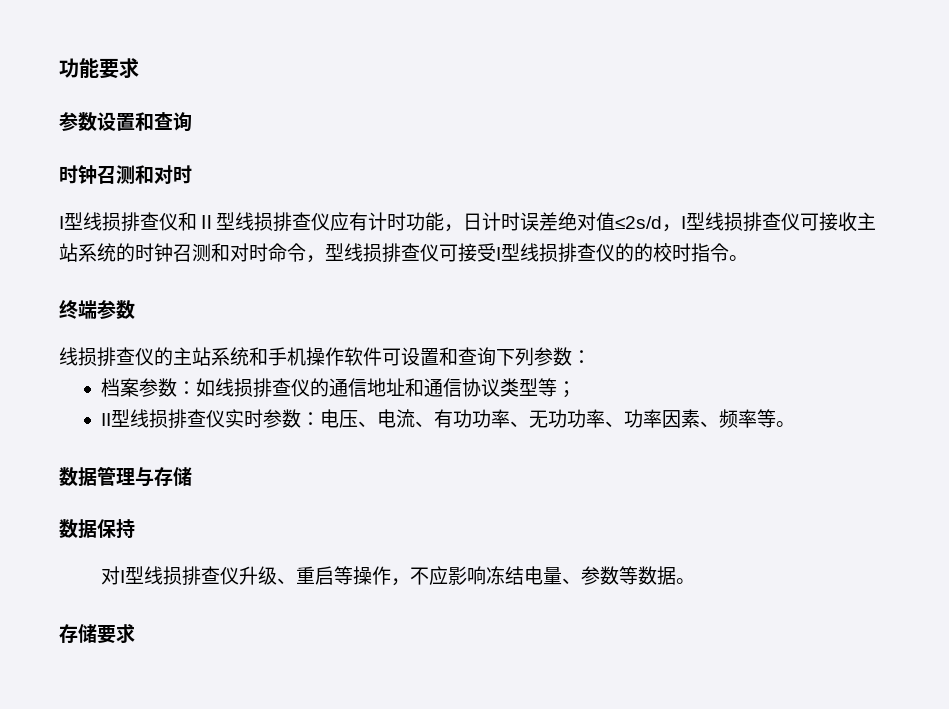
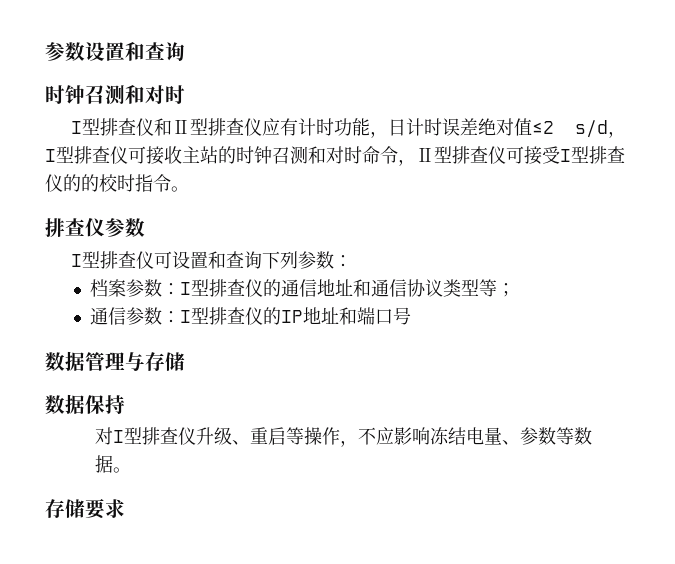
[59,58,139,79] 功能要求 // -> (45, 51) none
[83,212,121,231] 线损 -> (100, 126) none
[235,212,273,231] 线损 -> (208, 126) none
[615,216,662,229] ≤2s/d -> [531,120,608,138] ≤2 s/d
[705,212,743,231] 线损 -> (74, 154) none
[78,243,116,262] 系统 -> (218, 155) none
[325,243,382,262] 型线损 -> [416,146,452,163] Ⅱ型
[520,243,558,262] 线损 -> (589, 154) none
[59,300,97,319] 终端 -> [45,218,105,237] 排查仪
[59,347,382,367] 线损排查仪的主站系统和手机操作软件 -> [70,251,154,269] I型排查仪
[195,378,253,397] 如线损 -> [180,279,210,296] I型
[100,409,795,429] II型线损排查仪实时参数：电压、电流、有功功率、无功功率、功率因素、频率等。 -> [90,307,412,325] 通信参数：I型排查仪的IP地址和端口号
[143,566,182,585] 线损 -> (143, 435) none

